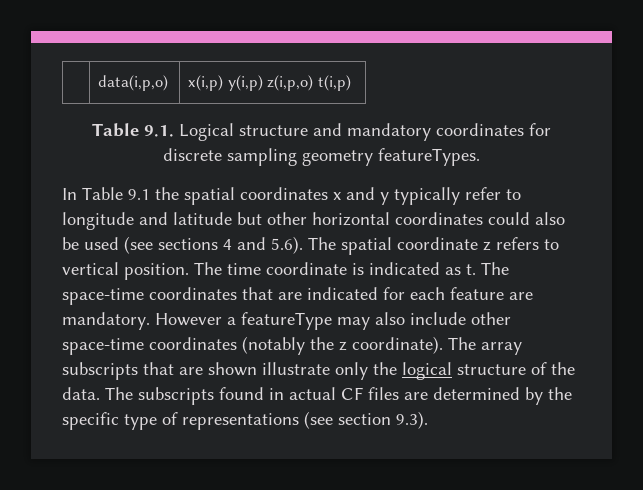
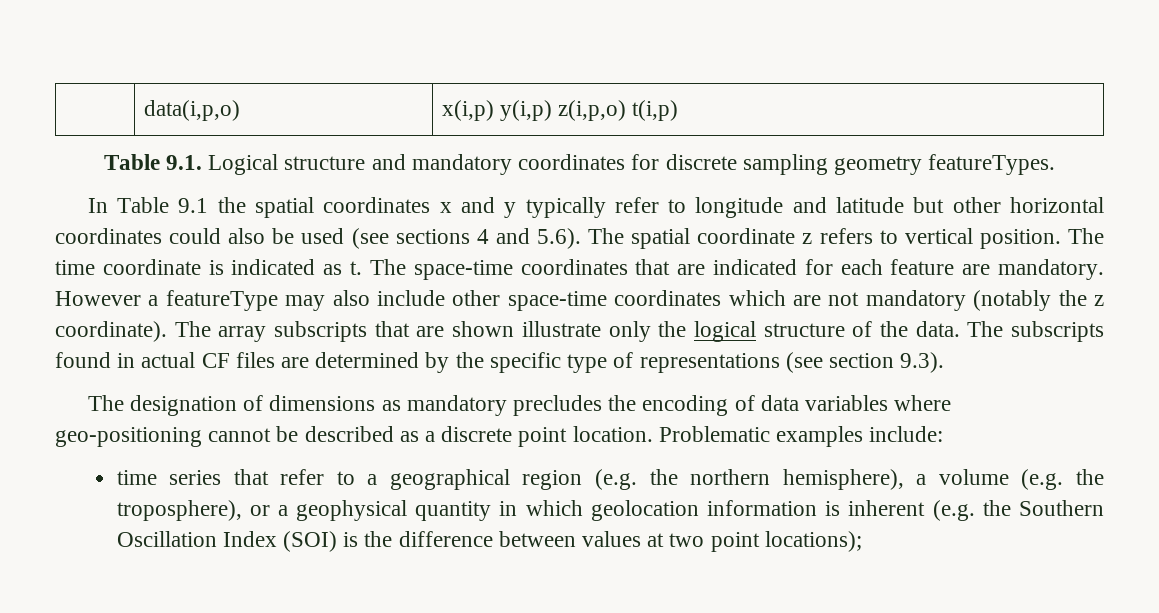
(237, 343) none -> [728,290,966,311] which are not mandatory
(428, 420) none -> [87,395,952,416] [55,426,944,447] [116,469,1104,490] [116,500,1104,521] [116,531,862,552] // The designation of dimensions as mandatory precludes the encoding of data variables where geo-positioning cannot be described as a discrete point location. Problematic examples include: // time series that refer to a geographical region (e.g. the northern hemisphere), a volume (e.g. the troposphere), or a geophysical quantity in which geolocation information is inherent (e.g. the Southern Oscillation Index (SOI) is the difference between values at two point locations);

